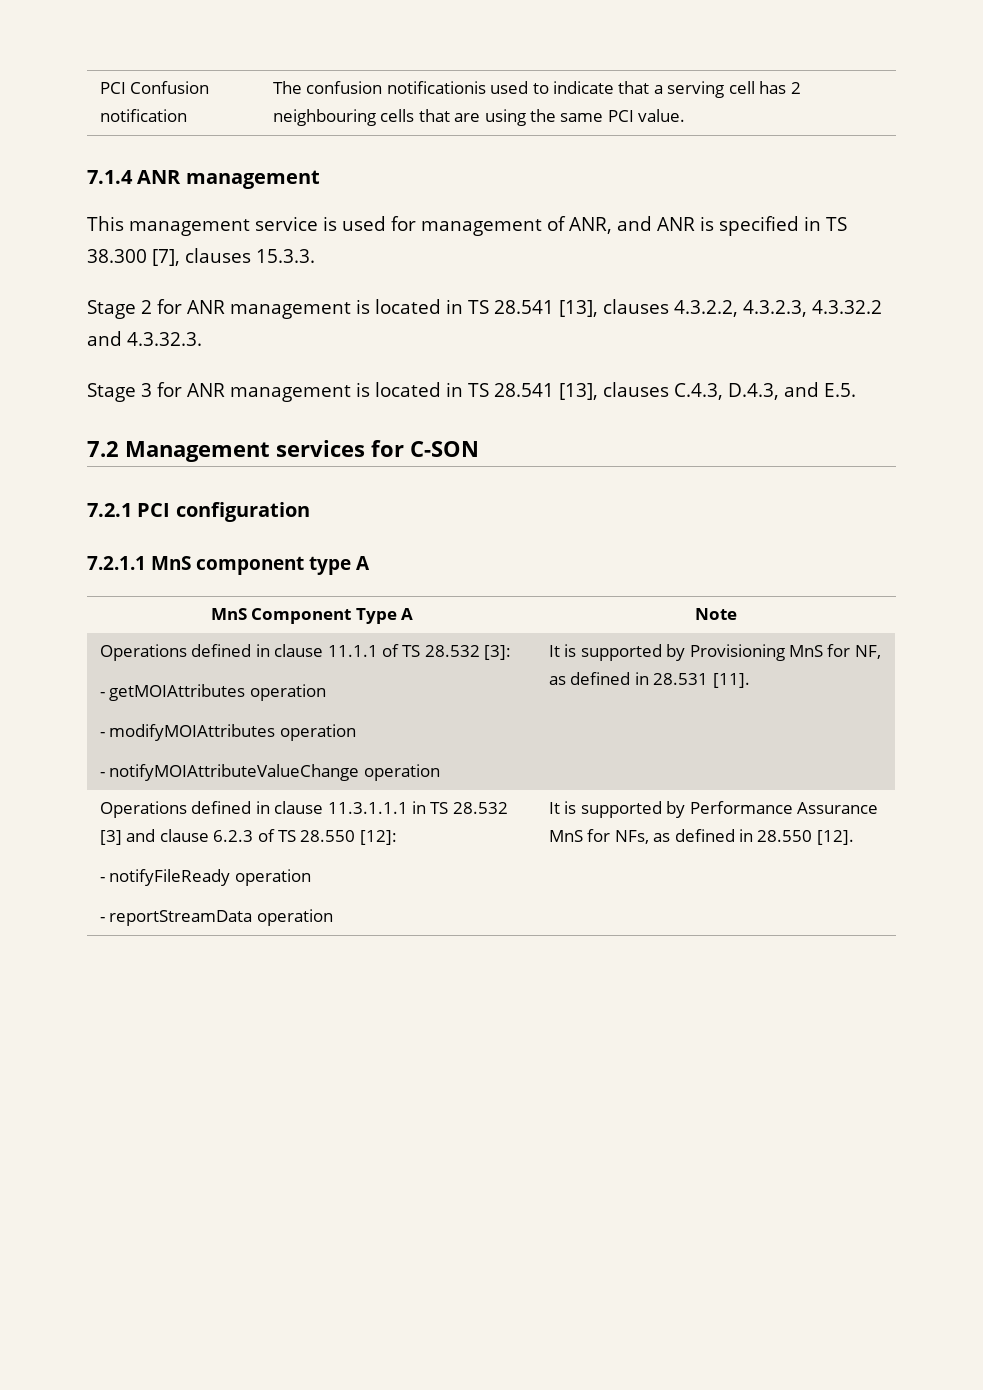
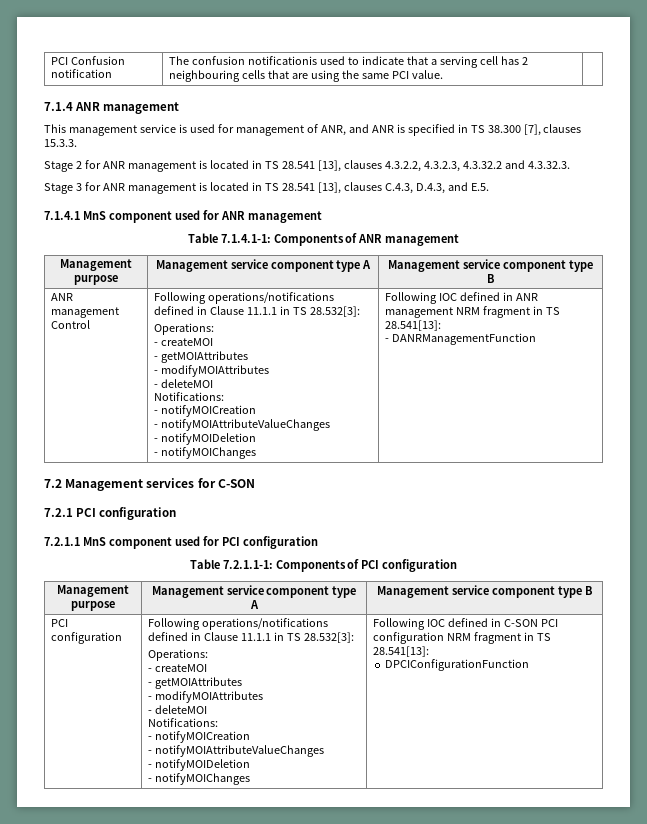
(856, 390) none -> [44,210,322,223] [187,233,460,246] [60,259,132,271] [74,275,118,285] [155,259,372,272] [388,259,593,272] [487,274,495,283] [50,293,73,301] [50,307,119,318] [50,320,90,329] [153,292,334,304] [153,306,360,317] [153,323,214,335] [153,338,213,346] [153,351,248,363] [153,365,269,377] [153,379,213,388] [153,392,224,401] [153,405,256,417] [153,419,330,431] [153,433,256,445] [153,447,256,459] [384,292,538,304] [384,306,560,318] [384,320,441,331] [384,333,536,345] // 7.1.4.1 MnS component used for ANR management // Table 7.1.4.1-1: Components of ANR management // Management purpose | Management service component type A | Management service component type B // ANR management Control | Following operations/notifications defined in Clause 11.1.1 in TS 28.532[3]: // Operations: // - createMOI // - getMOIAttributes // - modifyMOIAttributes // - deleteMOI // Notifications: // - notifyMOICreation // - notifyMOIAttributeValueChanges // - notifyMOIDeletion // - notifyMOIChanges | Following IOC defined in ANR management NRM fragment in TS 28.541[13]: // - DANRManagementFunction
[309,556,370,575] [210,608,414,624] [695,608,737,620] [99,644,512,661] [99,684,326,701] [99,724,356,741] [99,764,440,781] [548,644,881,661] [548,672,750,688] [99,801,508,818] [99,829,397,845] [99,869,311,886] [99,909,333,926] [548,801,879,818] [548,829,854,845] type A // MnS Component Type A | Note // Operations defined in clause 11.1.1 of TS 28.532 [3]: // - getMOIAttributes operation // - modifyMOIAttributes operation // - notifyMOIAttributeValueChange operation | It is supported by Provisioning MnS for NF, as defined in 28.531 [11]. // Operations defined in clause 11.3.1.1.1 in TS 28.532 [3] and clause 6.2.3 of TS 28.550 [12]: // - notifyFileReady operation // - reportStreamData operation | It is supported by Performance Assurance MnS for NFs, as defined in 28.550 [12]. -> [175,536,318,549] [189,559,458,572] [57,585,129,597] [71,601,115,611] [151,585,357,598] [249,600,259,609] [377,585,593,598] [50,619,68,627] [50,632,122,644] [147,618,328,630] [147,632,354,643] [147,649,208,661] [147,664,207,672] [147,677,242,689] [147,691,263,703] [147,705,207,714] [147,718,218,727] [147,731,250,743] [147,745,324,757] [147,759,250,771] [147,773,250,785] [372,618,558,630] [372,632,551,644] [372,646,429,657] [384,659,529,671] used for PCI configuration // Table 7.2.1.1-1: Components of PCI configuration // Management purpose | Management service component type A | Management service component type B // PCI configuration | Following operations/notifications defined in Clause 11.1.1 in TS 28.532[3]: // Operations: // - createMOI // - getMOIAttributes // - modifyMOIAttributes // - deleteMOI // Notifications: // - notifyMOICreation // - notifyMOIAttributeValueChanges // - notifyMOIDeletion // - notifyMOIChanges | Following IOC defined in C-SON PCI configuration NRM fragment in TS 28.541[13]: // DPCIConfigurationFunction

